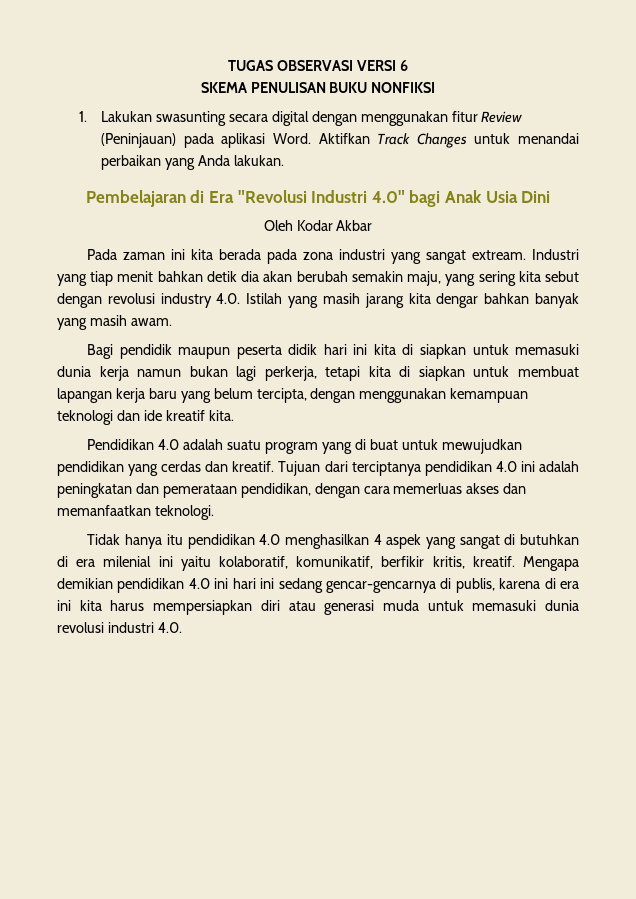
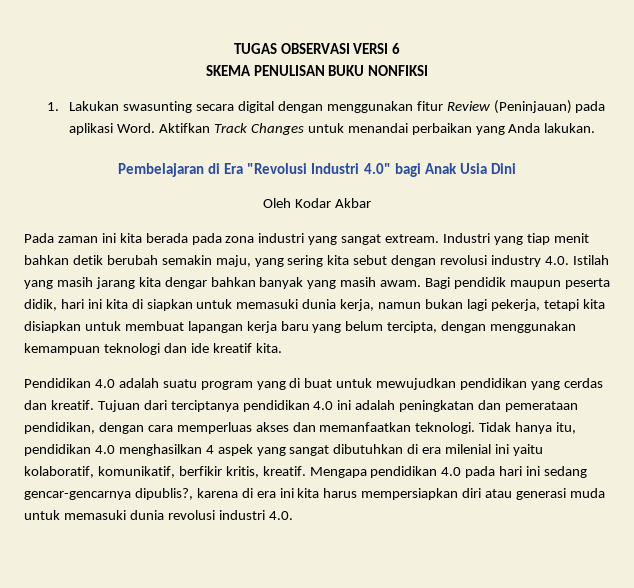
[241,271,293,282] dia akan -> (103, 260) none
(172, 322) // -> (422, 283) none
[288,344,318,355] didik -> [24,299,57,311] didik,
[99,366,129,381] kerja -> [340,299,375,311] kerja,
[264,366,317,381] perkerja, -> [490,299,540,311] pekerja,
[399,366,465,381] di siapkan -> [24,321,81,333] disiapkan
[393,483,463,494] memerluas -> [176,422,252,434] memperluas
(214, 512) // -> (476, 428) none
[166,534,183,545] itu -> [556,422,577,434] itu,
[504,534,579,545] di butuhkan -> [333,444,404,454] dibutuhkan
[57,578,229,593] demikian pendidikan 4.0 ini -> [370,466,496,478] pendidikan 4.0 pada
[440,578,495,593] di publis, -> [134,488,193,500] dipublis?,

